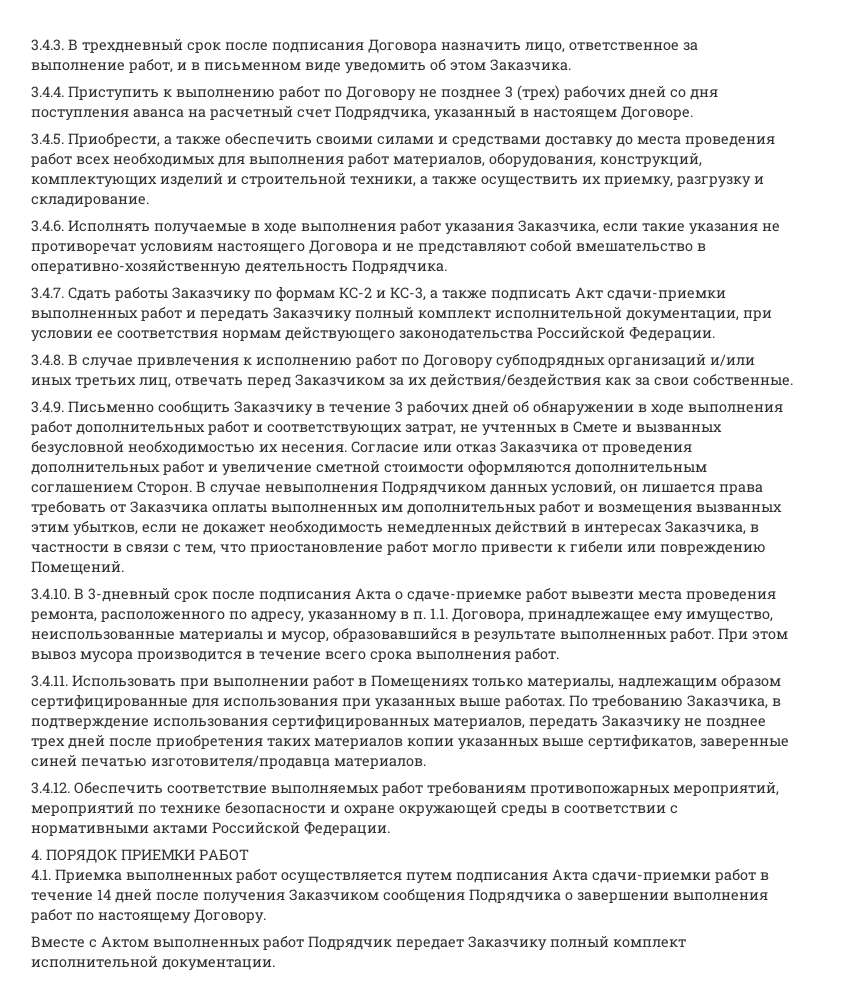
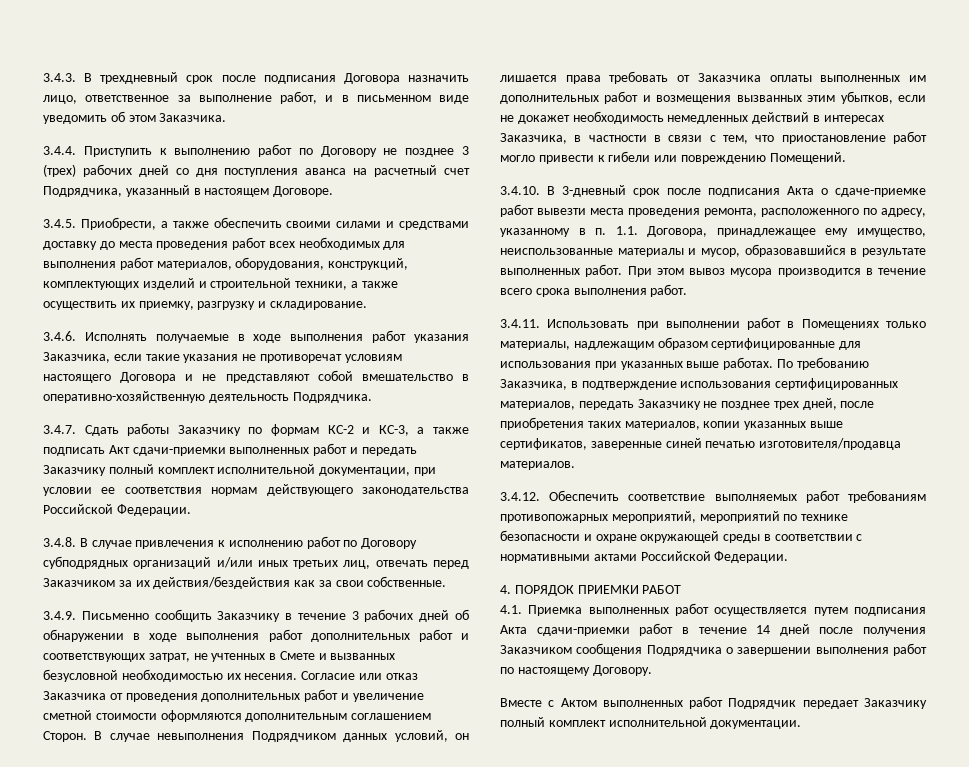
[68,735,105,749] дней -> [802,398,837,410] дней,
[314,738,403,749] материалов -> [624,421,700,430] материалов,

